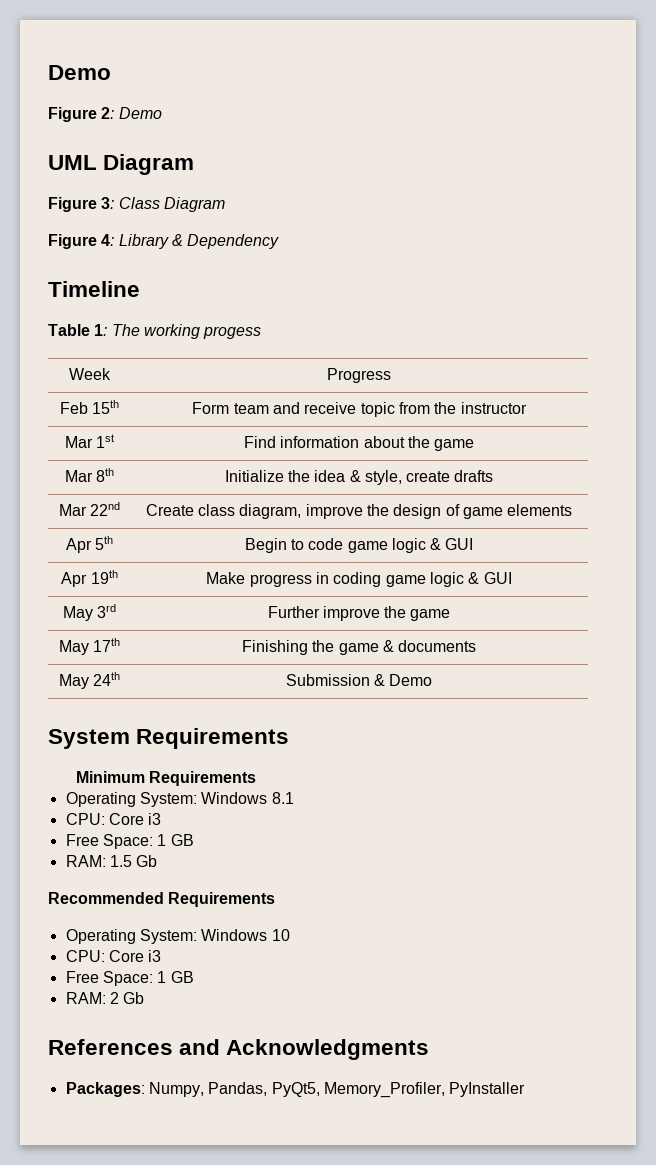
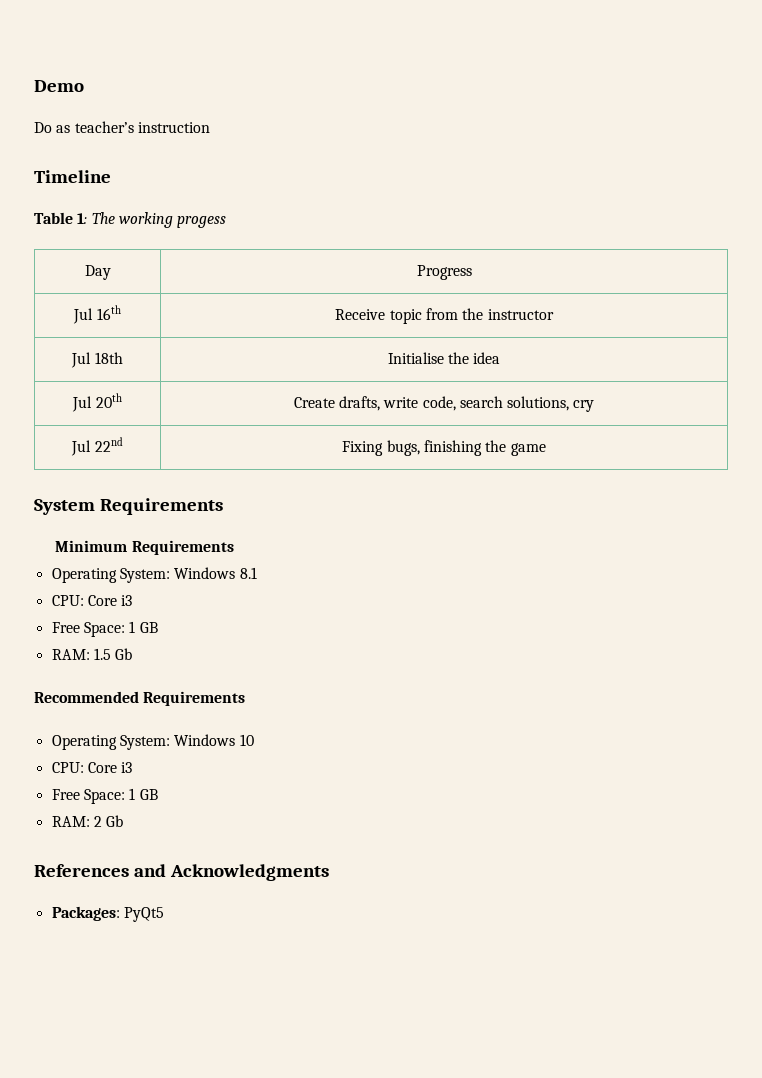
[48,65,111,80] [48,107,162,122] [48,154,195,175] [48,197,225,212] [48,234,280,249] Demo // Figure 2: Demo // UML Diagram // Figure 3: Class Diagram // Figure 4: Library & Dependency -> [34,80,84,92] [34,121,210,133] Demo // Do as teacher’s instruction
[69,368,111,380] Week -> [84,265,111,280] Day
[59,400,120,414] [192,402,527,417] [64,434,115,448] [243,436,475,451] [64,468,115,482] [224,470,494,485] [58,502,121,516] [145,504,573,519] [65,536,114,553] [244,538,474,553] [61,570,118,587] [206,572,512,587] [62,604,117,621] [267,606,451,621] [58,638,121,655] [241,640,477,655] [58,672,121,689] [285,674,433,686] Feb 15th | Form team and receive topic from the instructor // Mar 1st | Find information about the game // Mar 8th | Initialize the idea & style, create drafts // Mar 22nd | Create class diagram, improve the design of game elements // Apr 5th | Begin to code game logic & GUI // Apr 19th | Make progress in coding game logic & GUI // May 3rd | Further improve the game // May 17th | Finishing the game & documents // May 24th | Submission & Demo -> [73,305,121,324] [335,308,554,324] [71,352,123,368] [387,352,501,364] [72,393,122,412] [293,396,595,412] [71,437,123,456] [342,440,546,456] Jul 16th | Receive topic from the instructor // Jul 18th | Initialise the idea // Jul 20th | Create drafts, write code, search solutions, cry // Jul 22nd | Fixing bugs, finishing the game
[148,1082,526,1098] Numpy, Pandas, PyQt5, Memory_Profiler, PyInstaller -> [123,907,164,922] PyQt5

